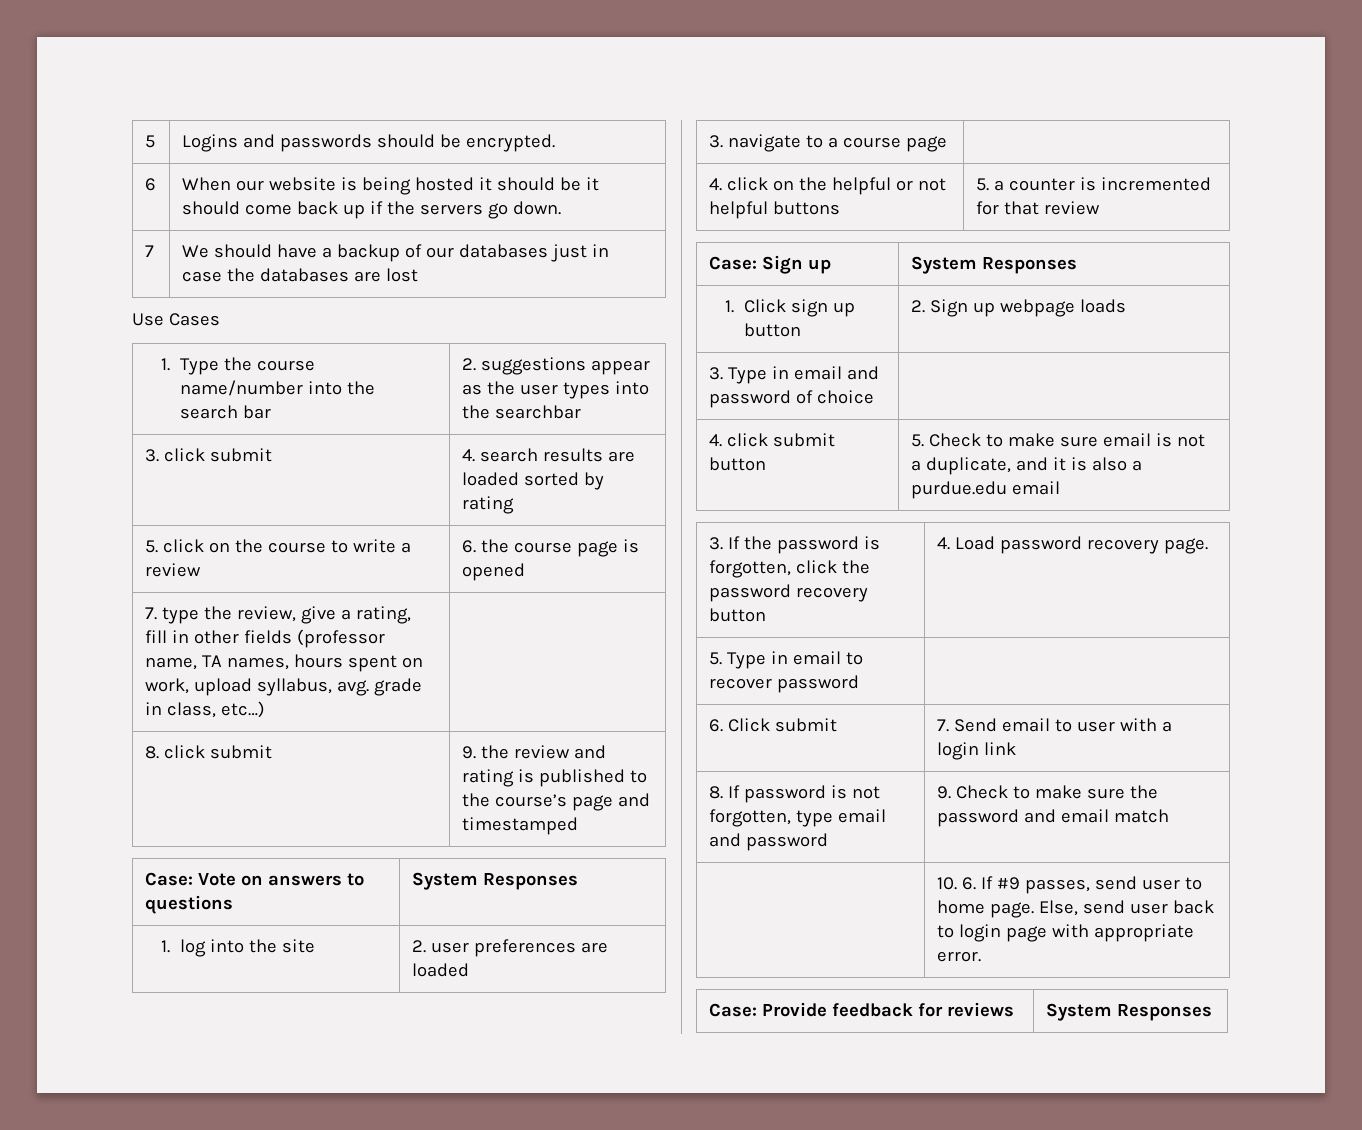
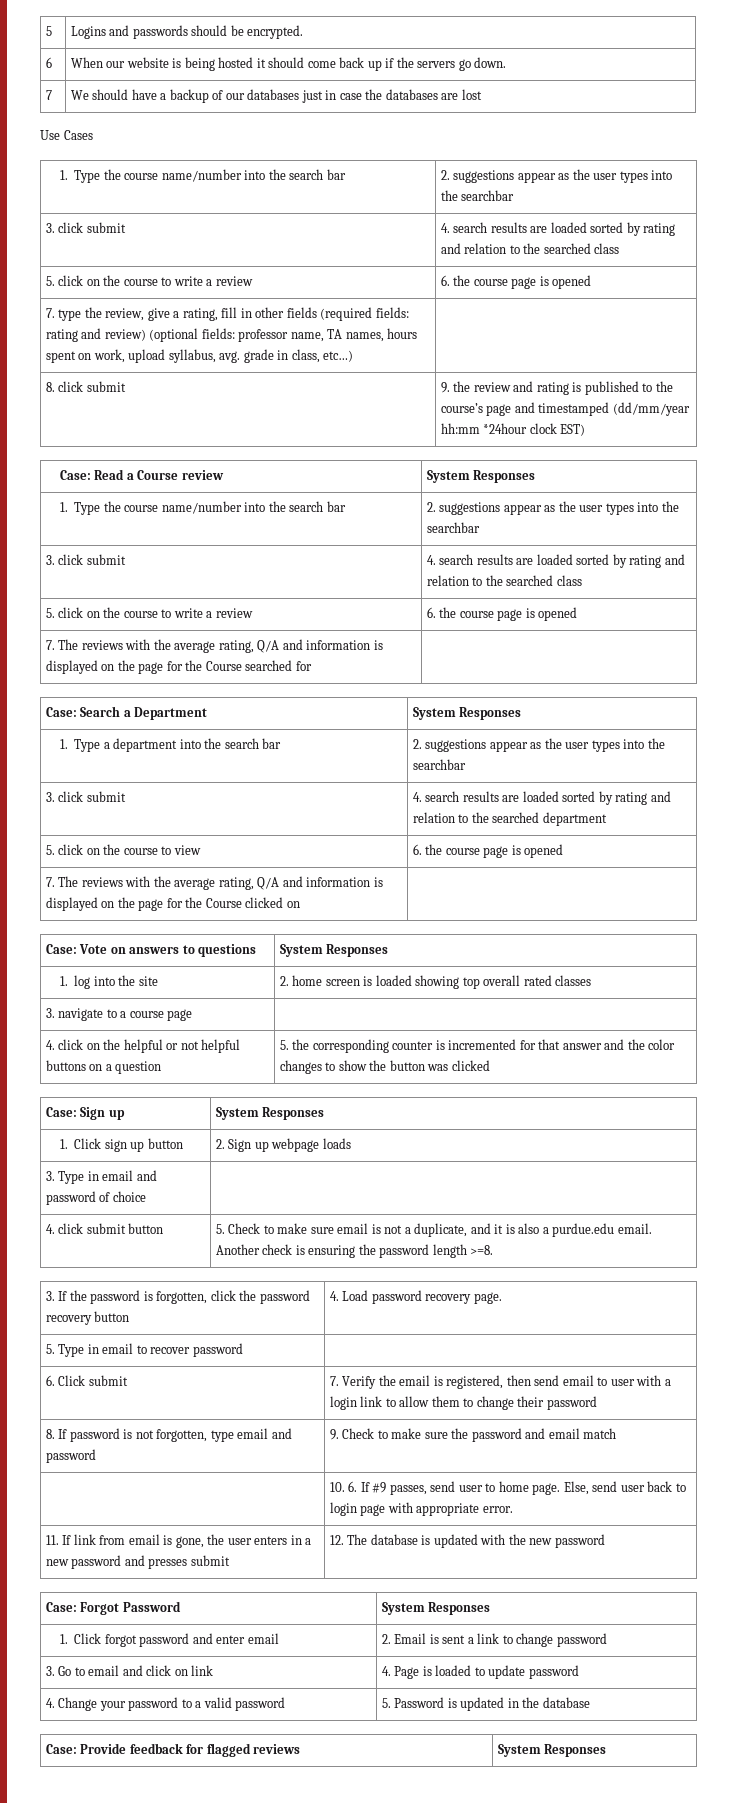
[559,177,599,191] [181,201,240,215] be it should -> (305, 62) none
(514, 505) none -> [440,243,620,254] and relation to the searched class
[296,629,385,648] (professor -> [320,307,409,321] [45,328,289,342] (required fields: rating and review) (optional fields: professor
(578, 826) none -> [612,402,690,416] [440,423,586,436] [59,469,224,480] [426,470,536,483] [59,501,346,515] [426,501,679,515] [426,522,480,533] [45,554,126,565] [426,554,685,568] [426,575,582,586] [45,607,253,618] [426,607,578,621] [45,639,383,653] [45,660,312,674] [45,706,208,720] [412,707,522,720] [59,738,282,752] [412,738,665,752] [412,759,466,770] [45,791,126,802] [412,791,671,805] [412,812,607,826] [45,844,201,855] [412,844,564,858] [45,876,383,890] [45,897,300,911] (dd/mm/year hh:mm *24hour clock EST) // Case: Read a Course review | System Responses // 1. Type the course name/number into the search bar | 2. suggestions appear as the user types into the searchbar // 3. click submit | 4. search results are loaded sorted by rating and relation to the searched class // 5. click on the course to write a review | 6. the course page is opened // 7. The reviews with the average rating, Q/A and information is displayed on the page for the Course searched for | // Case: Search a Department | System Responses // 1. Type a department into the search bar | 2. suggestions appear as the user types into the searchbar // 3. click submit | 4. search results are loaded sorted by rating and relation to the searched department // 5. click on the course to view | 6. the course page is opened // 7. The reviews with the average rating, Q/A and information is displayed on the page for the Course clicked on |
[430,939,608,957] [411,963,469,977] user preferences are loaded -> [292,975,592,989] home screen is loaded showing top overall rated classes
[975,178,1004,191] | 5. a -> [89,1061,162,1074] [279,1039,389,1053] on a question | 5. the corresponding
[1043,201,1100,215] review -> [562,1039,676,1050] [279,1060,490,1074] answer and the color changes to show the button was clicked
[1011,481,1060,495] email -> [617,1223,652,1234] [215,1244,494,1258] email. Another check is ensuring the password length >=8.
[953,718,997,732] Send -> [342,1375,560,1389] Verify the email is registered, then send
(1016, 748) none -> [385,1396,597,1410] to allow them to change their password
(981, 956) none -> [45,1534,312,1548] [45,1555,230,1569] [329,1534,605,1548] [45,1601,181,1615] [381,1602,491,1615] [59,1633,279,1647] [381,1633,607,1647] [45,1665,214,1676] [381,1665,579,1679] [45,1697,286,1711] [381,1697,590,1711] // 11. If link from email is gone, the user enters in a new password and presses submit | 12. The database is updated with the new password // Case: Forgot Password | System Responses // 1. Click forgot password and enter email | 2. Email is sent a link to change password // 3. Go to email and click on link | 4. Page is loaded to update password // 4. Change your password to a valid password | 5. Password is updated in the database
(943, 1010) none -> [206,1743,251,1757] flagged

